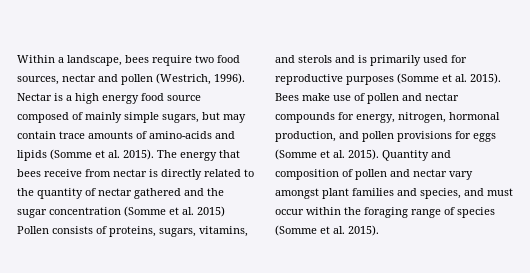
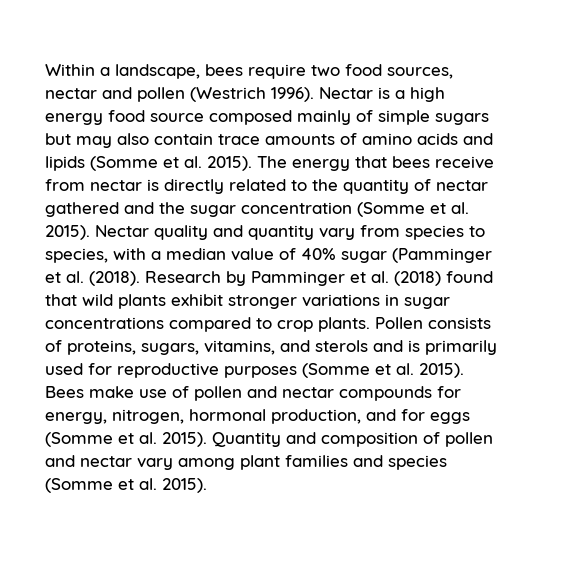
[156,73,211,85] (Westrich, -> [190,87,266,102] (Westrich
[72,112,199,123] of mainly simple sugars, -> [297,110,489,125] mainly of simple sugars
(246, 118) none -> [117,133,149,145] also
[149,131,212,139] amino-acids -> [362,133,458,145] amino acids
[197,206,225,217] 2015) -> [45,225,485,240] [45,248,492,263] [45,271,493,286] [45,294,450,309] [45,317,370,332] 2015). Nectar quality and quantity vary from species to species, with a median value of 40% sugar (Pamminger et al. (2018). Research by Pamminger et al. (2018) found that wild plants exhibit stronger variations in sugar concentrations compared to crop plants.
[362,131,452,142] pollen provisions -> (396, 415) none
[275,188,319,199] amongst -> [178,458,235,470] among
[420,188,513,199] [275,207,455,218] species, and must occur within the foraging range of -> (383, 461) none

